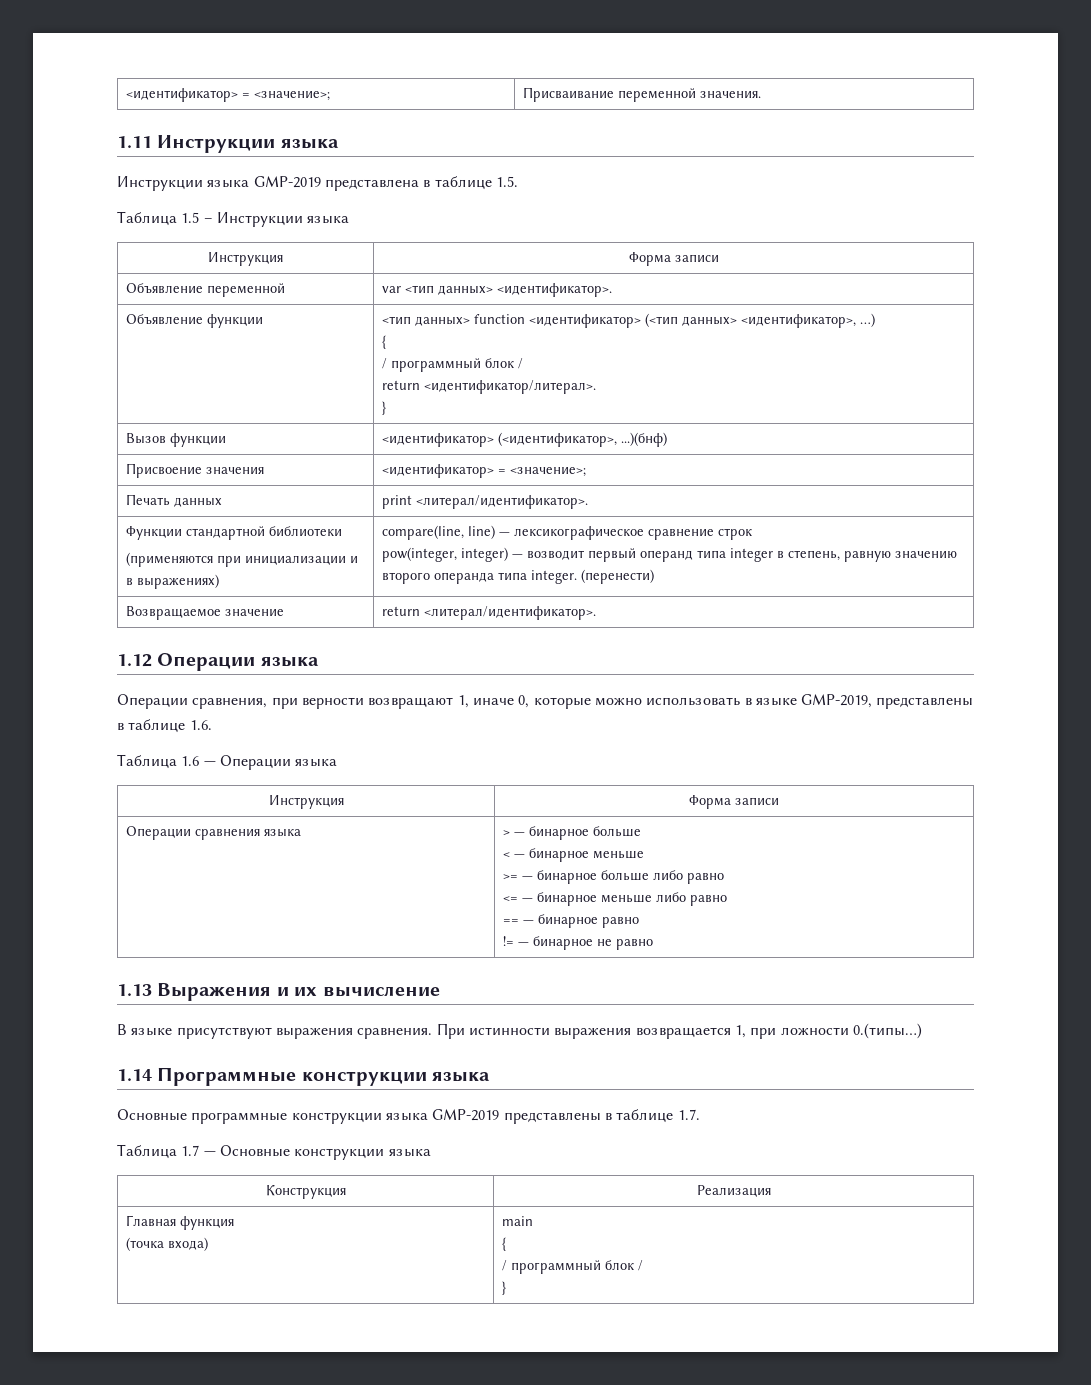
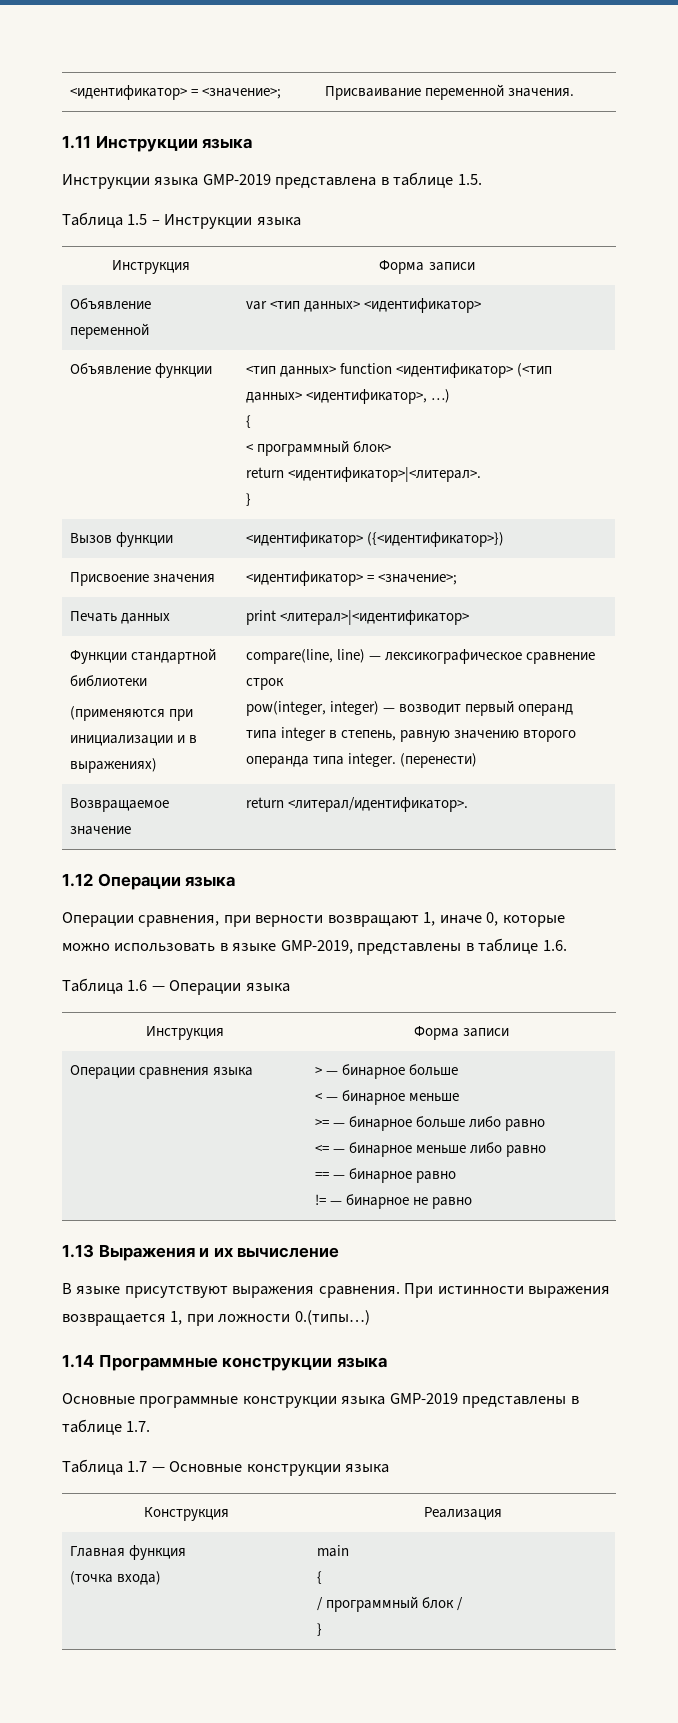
[496,283,612,297] <идентификатор>. -> [364,298,482,313] <идентификатор>
[381,358,523,372] [381,380,596,394] / программный блок / // return <идентификатор/литерал>. -> [245,440,391,456] [245,467,481,482] < программный блок> // return <идентификатор>|<литерал>.
[497,432,667,447] (<идентификатор>, ...)(бнф) -> [366,532,504,547] ({<идентификатор>})
[415,495,588,509] <литерал/идентификатор>. -> [279,610,469,625] <литерал>|<идентификатор>

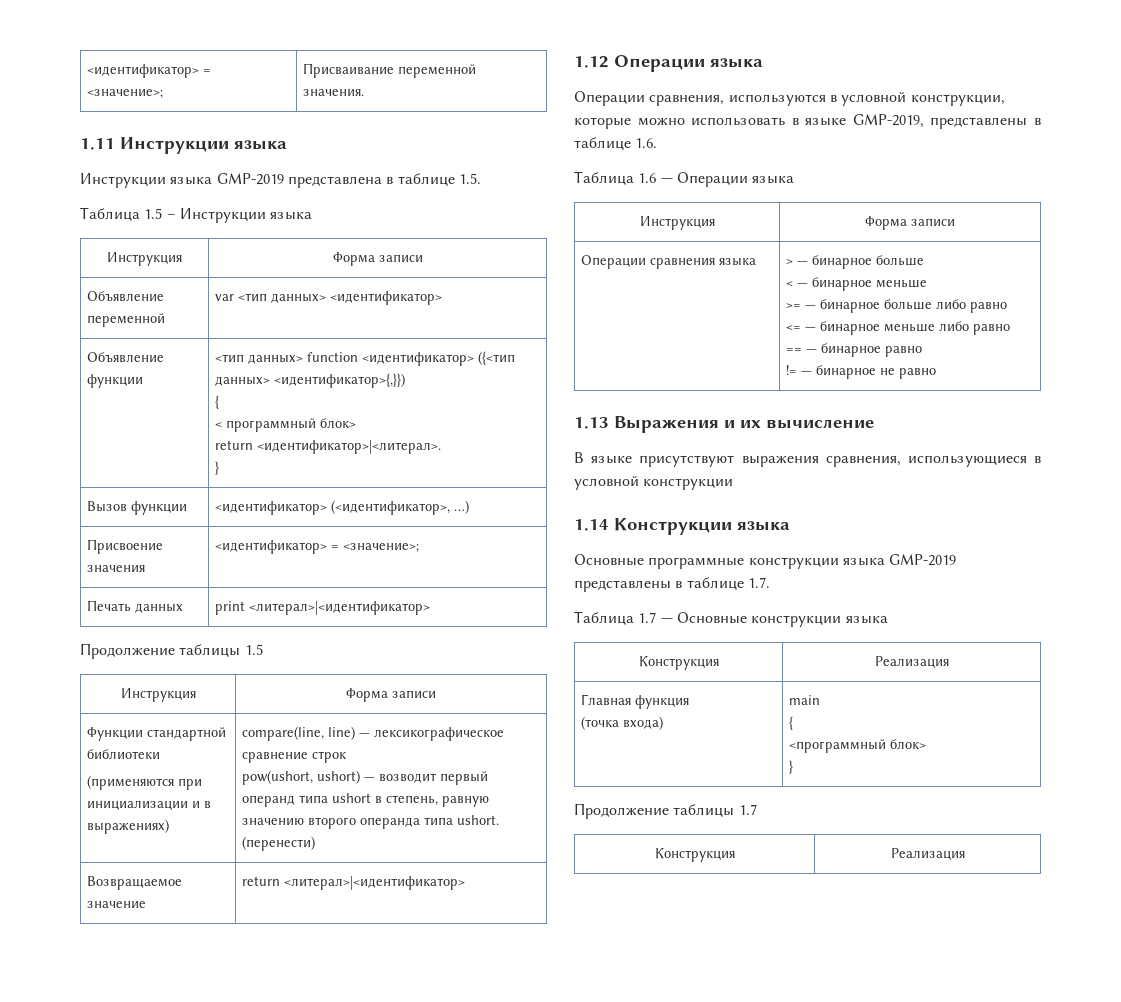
[517,363,553,377] [245,389,450,404] (<тип данных> <идентификатор>, …) -> [477,351,515,365] [214,373,405,388] ({<тип данных> <идентификатор>{,}})
[366,532,504,547] ({<идентификатор>}) -> [330,500,469,515] (<идентификатор>, …)
(469, 617) none -> [80,643,263,659] [120,688,196,702] [346,688,436,702] // Продолжение таблицы 1.5 // Инструкция | Форма записи
[245,701,379,716] pow(integer, integer) -> [241,770,360,785] pow(ushort, ushort)
[280,727,326,741] integer -> [331,793,371,803] ushort
[347,753,396,767] integer. -> [456,815,499,825] ushort.
[287,797,468,812] <литерал/идентификатор>. -> [283,876,465,890] <литерал>|<идентификатор>
[223,912,499,927] при верности возвращают 1, иначе 0, -> [728,92,1005,106] используются в условной конструкции,
[318,1283,611,1298] [62,1310,370,1326] сравнения. При истинности выражения возвращается 1, при ложности 0.(типы…) -> [825,455,1041,467] [574,476,734,490] сравнения, использующиеся в условной конструкции
[98,1354,333,1371] Программные конструкции -> [614,518,732,535] Конструкции
[316,1596,464,1612] [316,1623,322,1636] / программный блок / // } -> [788,739,926,753] [788,760,793,774] [574,803,757,819] [654,848,735,862] [890,848,965,860] <программный блок> // } // Продолжение таблицы 1.7 // Конструкция | Реализация

